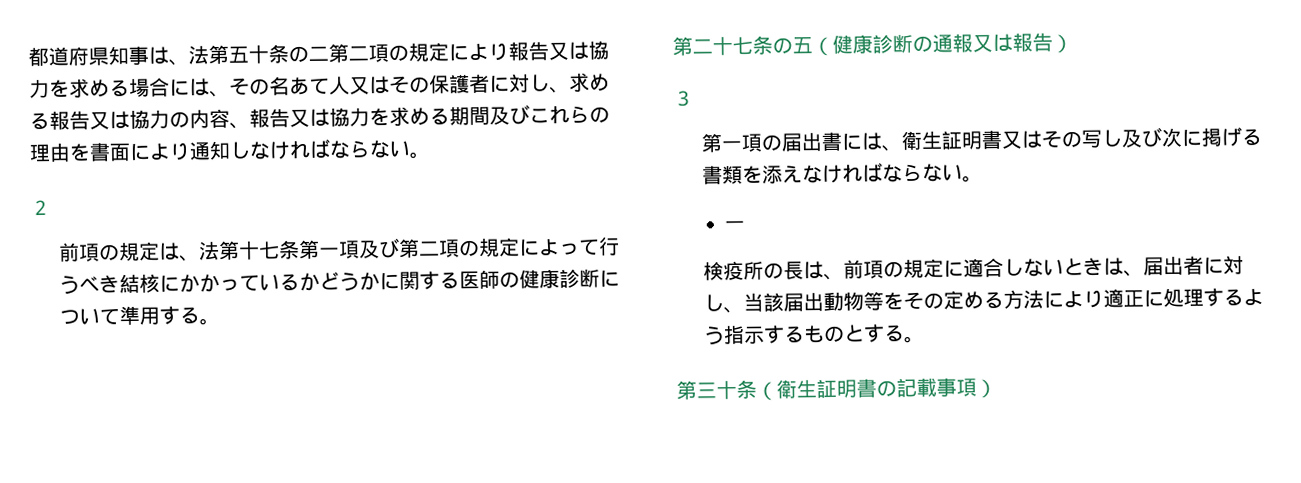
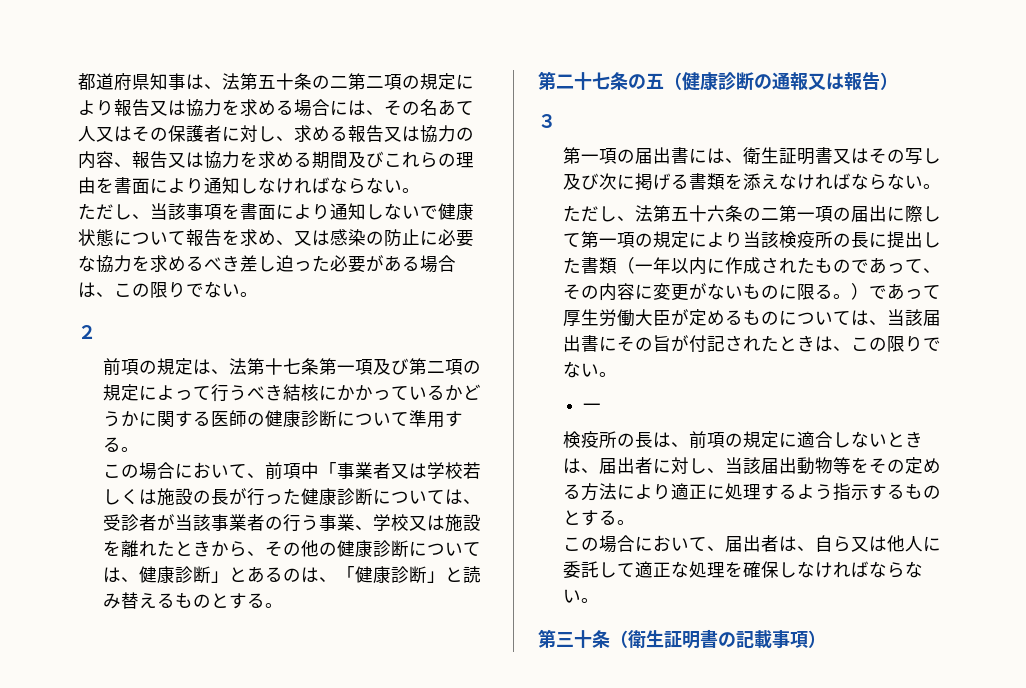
(431, 155) none -> [78,203,474,221] [78,229,474,247] [78,255,456,273] [78,281,258,298] // ただし、当該事項を書面により通知しないで健康状態について報告を求め、又は感染の防止に必要な協力を求めるべき差し迫った必要がある場合は、この限りでない。
(220, 321) none -> [103,462,482,480] [103,488,482,506] [103,514,482,532] [103,540,482,558] [103,566,482,584] [103,592,284,609] // この場合において、前項中「事業者又は学校若しくは施設の長が行った健康診断については、受診者が当該事業者の行う事業、学校又は施設を離れたときから、その他の健康診断については、健康診断」とあるのは、「健康診断」と読み替えるものとする。
(983, 179) none -> [563,205,942,223] [563,231,942,249] [563,257,942,275] [563,283,942,301] [563,309,942,327] [563,335,942,353] [563,361,618,378] // ただし、法第五十六条の二第一項の届出に際して第一項の規定により当該検疫所の長に提出した書類（一年以内に作成されたものであって、その内容に変更がないものに限る。）であって厚生労働大臣が定めるものについては、当該届出書にその旨が付記されたときは、この限りでない。
(925, 339) none -> [563,535,942,553] [563,561,924,578] [563,589,600,603] // この場合において、届出者は、自ら又は他人に委託して適正な処理を確保しなければならない。

